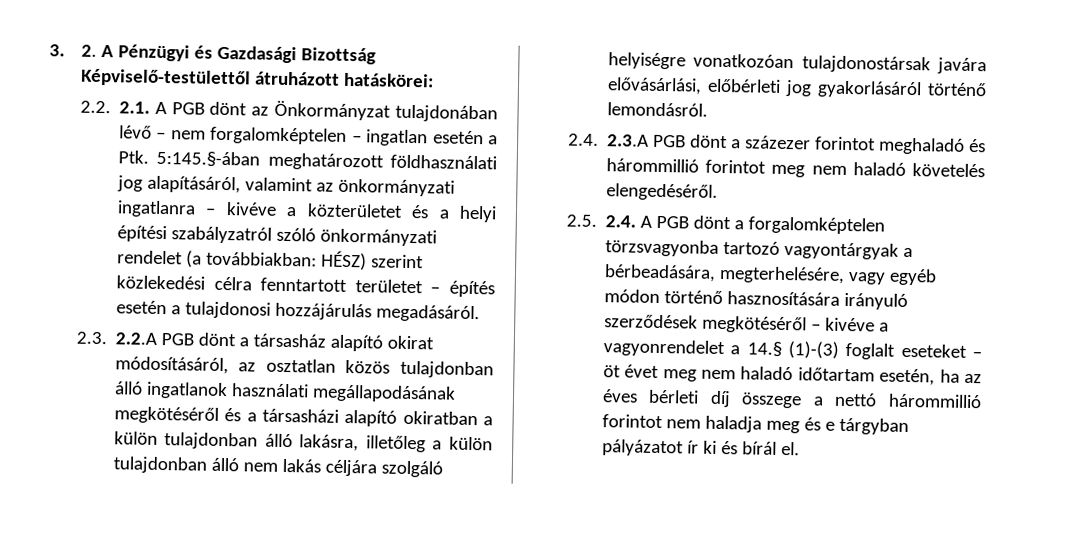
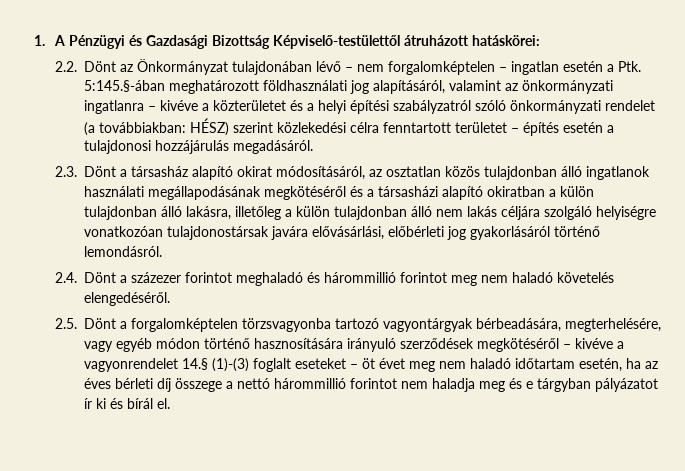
[49,44,97,57] 3. 2. -> [34,35,45,46] 1.
[118,101,248,116] 2.1. A PGB dönt -> [83,61,116,72] Dönt
[114,332,236,347] 2.2.A PGB dönt -> [83,166,116,177] Dönt
[606,134,728,149] 2.3.A PGB dönt -> [83,272,116,283] Dönt
[604,215,731,230] 2.4. A PGB dönt -> [83,318,116,329] Dönt
[902,247,913,258] a -> (473, 325) none
[730,345,741,355] a -> (178, 365) none

